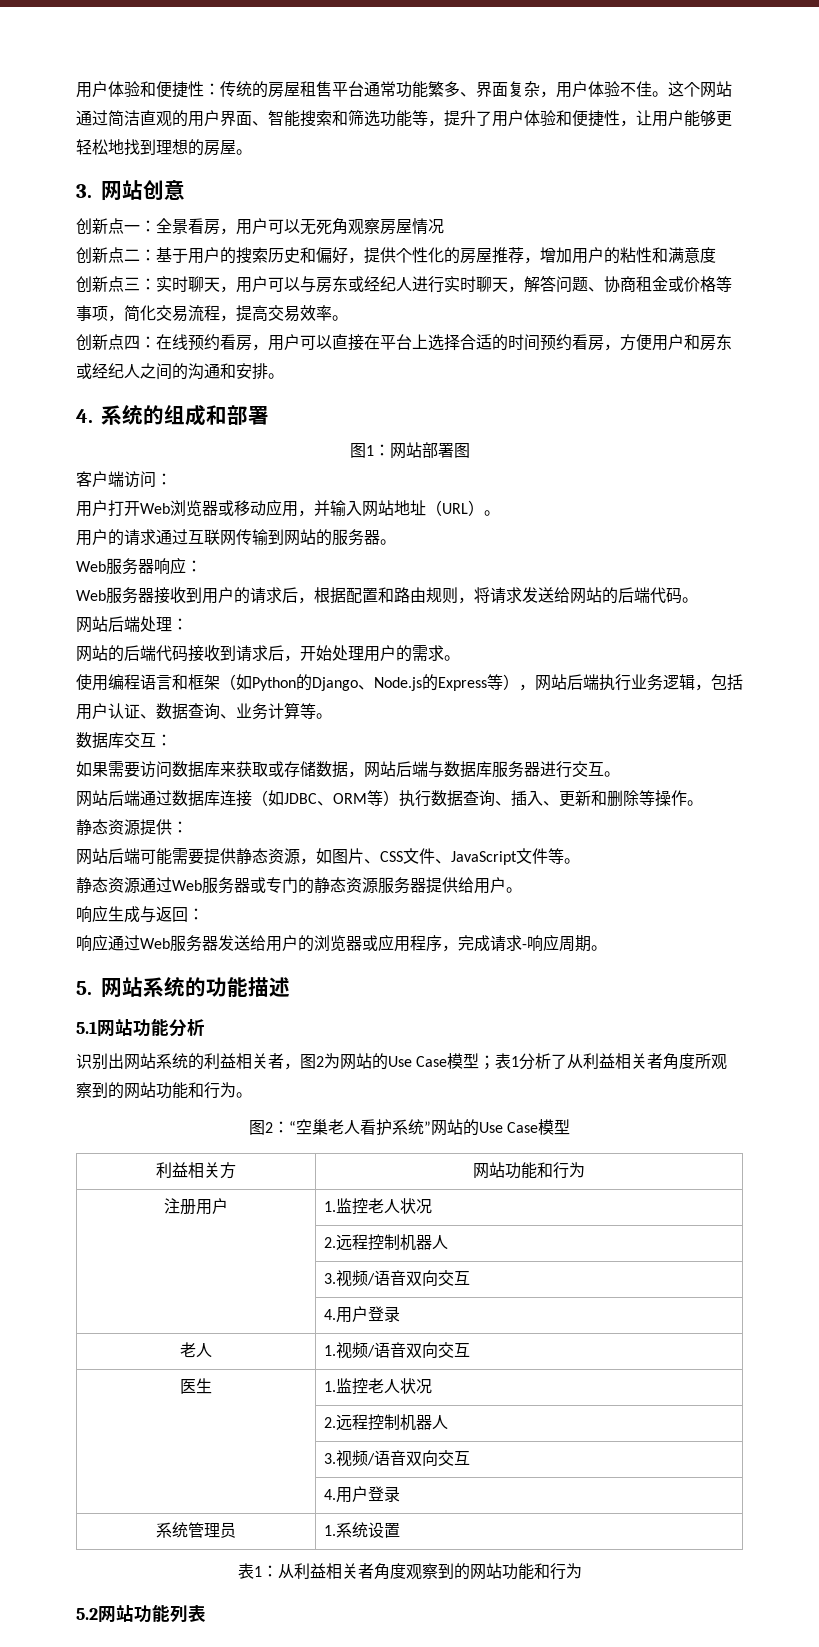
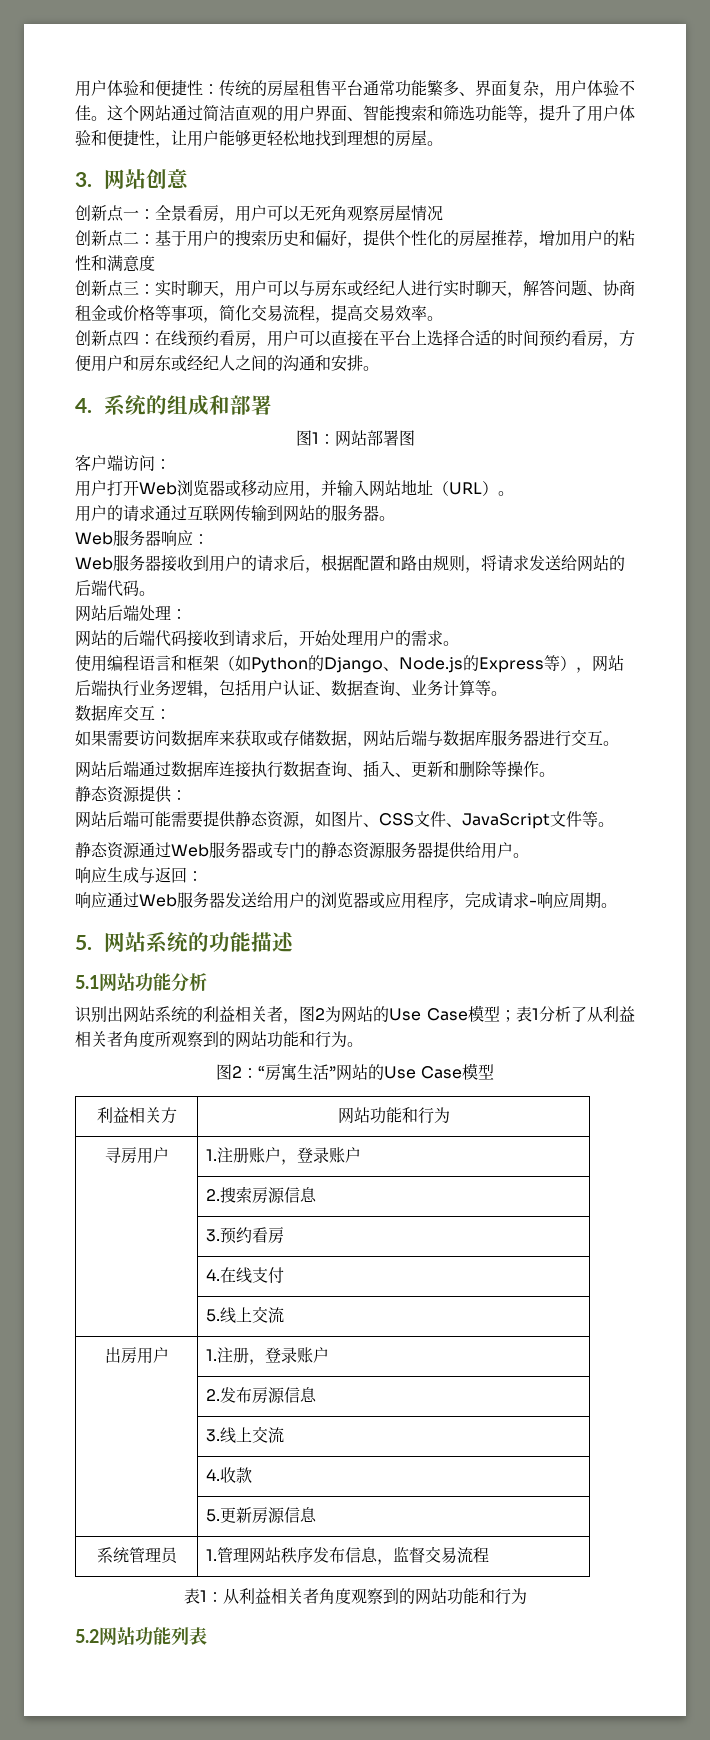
[252,790,399,806] （如JDBC、ORM等） -> (251, 769) none
[295,1119,424,1136] 空巢老人看护系统 -> [265,1063,330,1081] 房寓生活
[164,1198,228,1215] [323,1198,432,1215] [323,1234,448,1251] [323,1270,470,1287] [323,1306,400,1323] [180,1342,212,1358] [323,1342,470,1359] [180,1378,212,1394] [323,1378,432,1395] [323,1414,448,1431] [323,1450,470,1467] [323,1486,400,1503] [156,1522,236,1538] [323,1522,400,1538] 注册用户 | 1.监控老人状况 // | 2.远程控制机器人 // | 3.视频/语音双向交互 // | 4.用户登录 // 老人 | 1.视频/语音双向交互 // 医生 | 1.监控老人状况 // | 2.远程控制机器人 // | 3.视频/语音双向交互 // | 4.用户登录 // 系统管理员 | 1.系统设置 -> [104,1147,169,1164] [206,1147,362,1165] [206,1186,318,1204] [206,1227,285,1244] [206,1267,285,1284] [206,1306,285,1323] [104,1347,169,1364] [206,1347,330,1365] [206,1387,318,1404] [206,1426,285,1443] [206,1467,253,1483] [206,1507,318,1524] [96,1547,178,1564] [206,1546,490,1565] 寻房用户 | 1.注册账户，登录账户 // | 2.搜索房源信息 // | 3.预约看房 // | 4.在线支付 // | 5.线上交流 // 出房用户 | 1.注册，登录账户 // | 2.发布房源信息 // | 3.线上交流 // | 4.收款 // | 5.更新房源信息 // 系统管理员 | 1.管理网站秩序发布信息，监督交易流程

